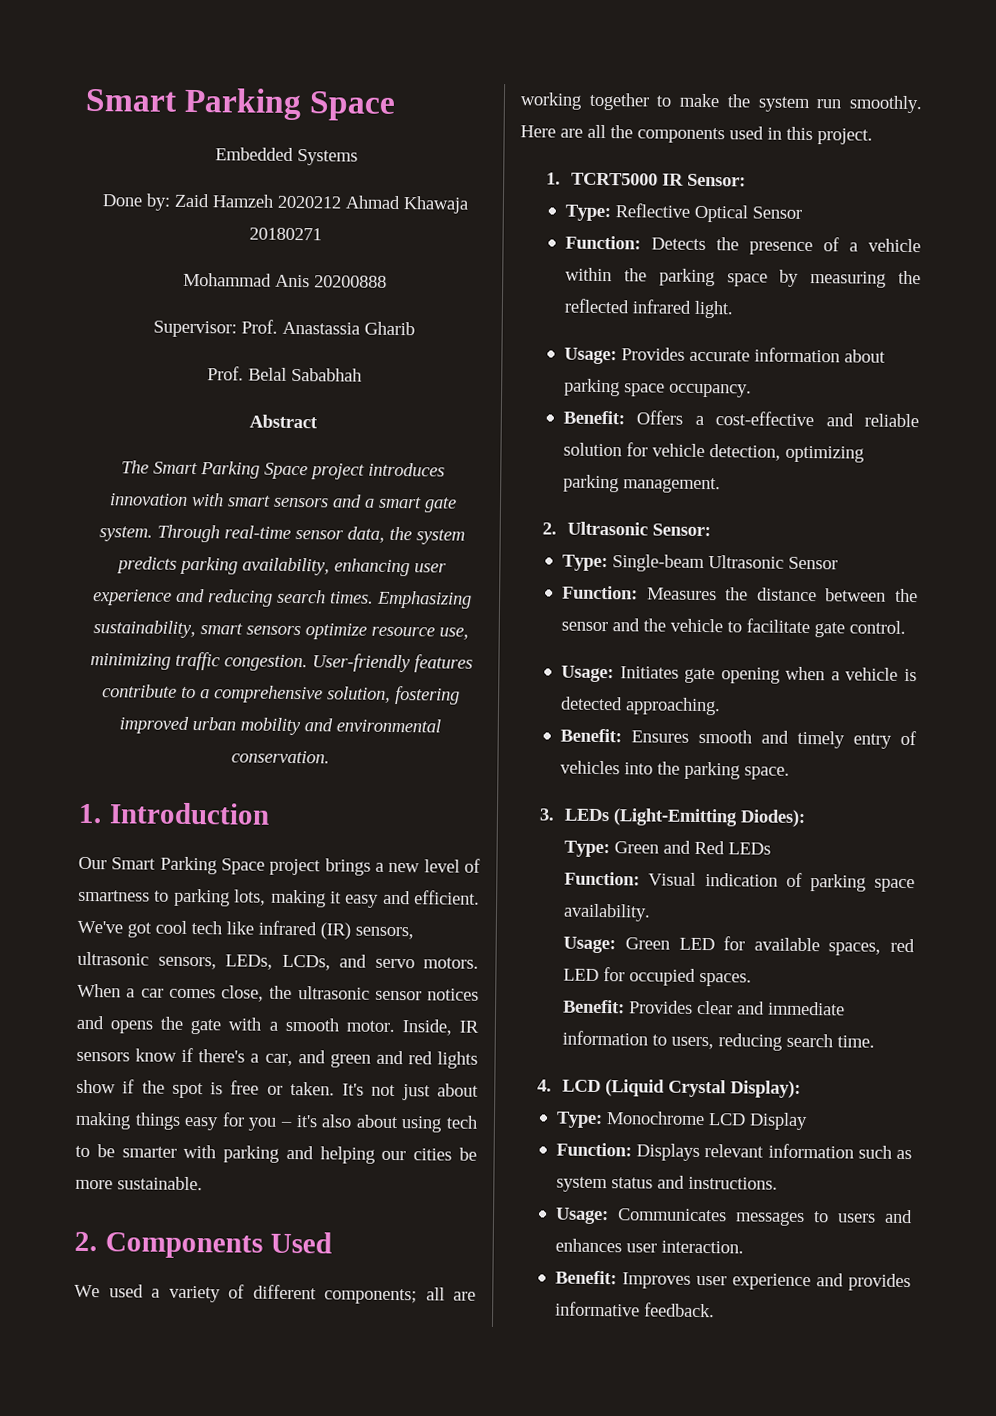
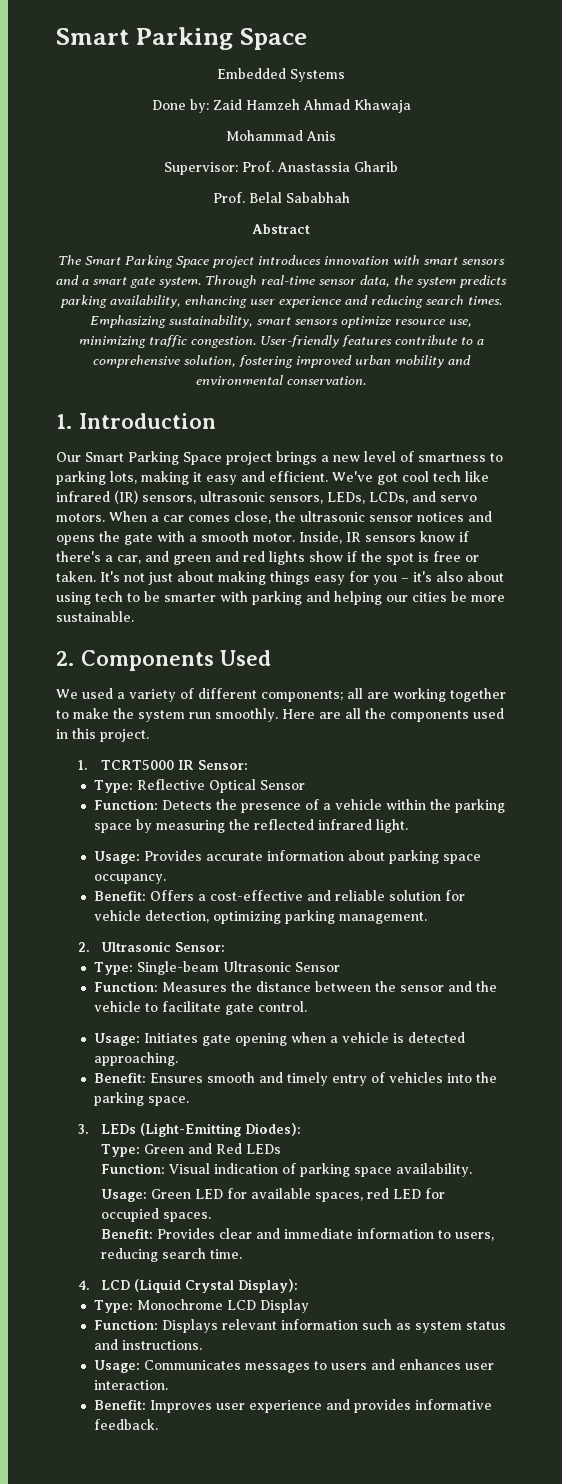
[277,195,341,209] 2020212 -> (300, 104) none
[248,227,322,241] 20180271 -> (411, 106) none
[314,275,387,288] 20200888 -> (336, 136) none

